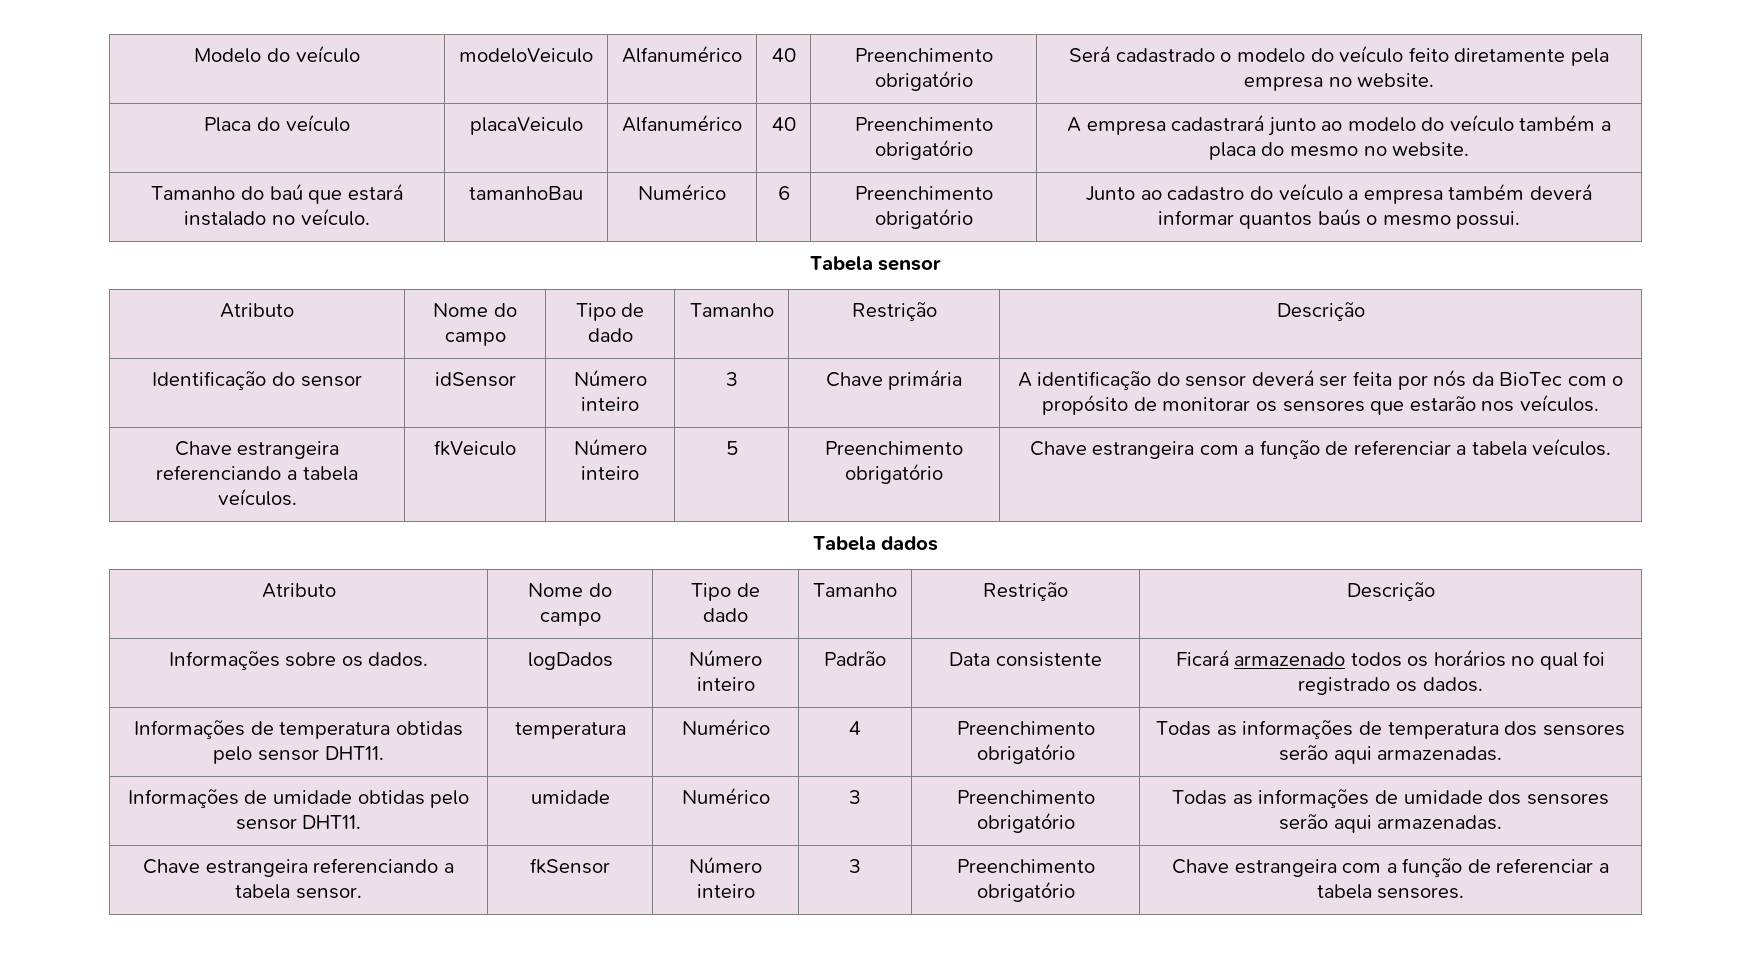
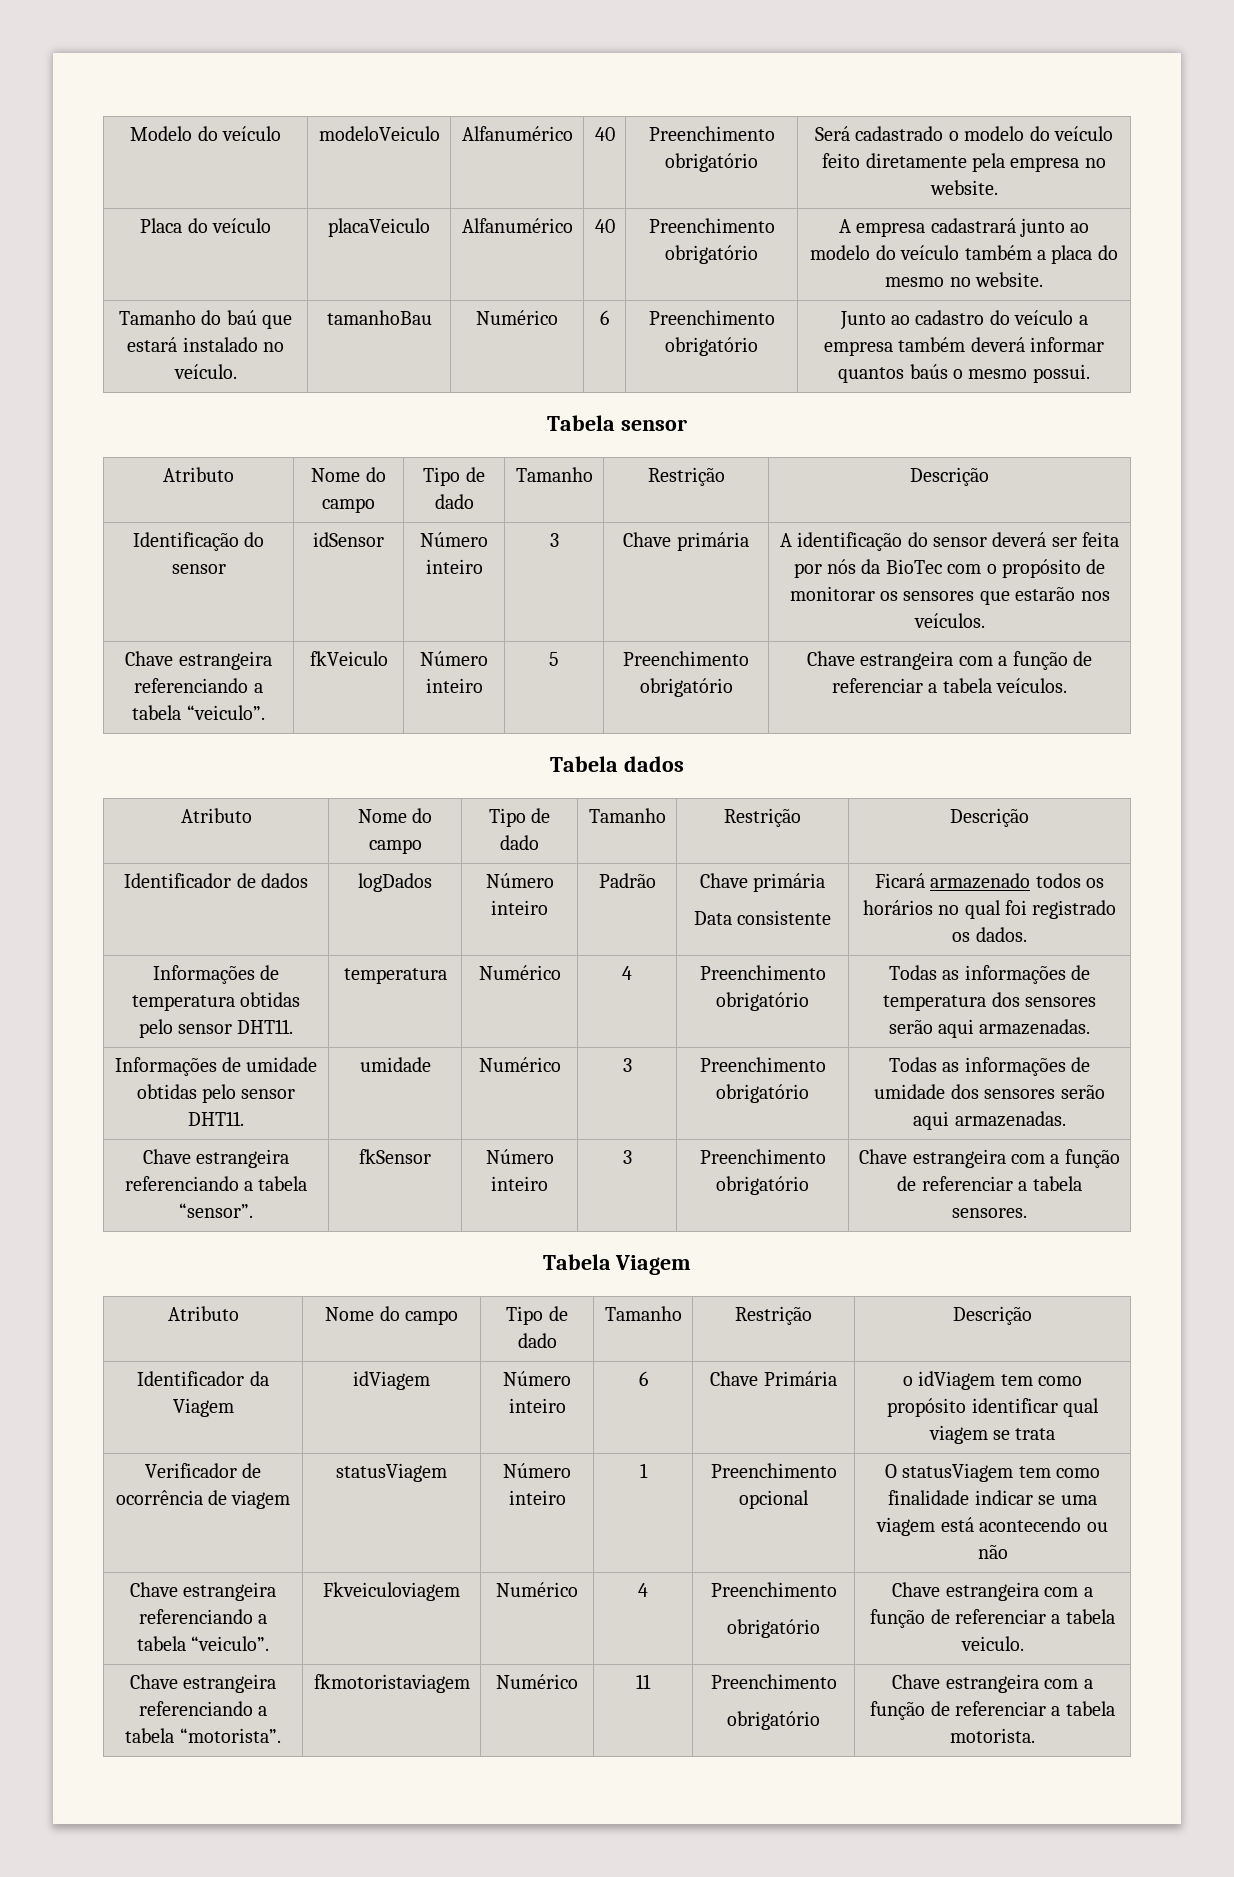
[217,488,297,506] veículos. -> [186,705,265,720] “veiculo”.
[168,651,429,670] Informações sobre os dados. -> [124,873,308,888] Identificador de dados
(886, 658) none -> [699,873,826,892] Chave primária //
[295,887,362,899] sensor. -> [179,1203,253,1218] “sensor”.
(1465, 893) none -> [542,1254,692,1275] [167,1306,239,1321] [325,1306,458,1325] [506,1306,568,1325] [517,1333,557,1348] [604,1306,682,1321] [735,1306,812,1325] [953,1306,1032,1325] [137,1371,269,1386] [172,1398,234,1417] [353,1371,430,1390] [503,1371,571,1386] [508,1398,566,1413] [638,1371,648,1386] [710,1371,837,1386] [902,1371,1083,1390] [887,1398,1099,1417] [928,1425,1056,1444] [144,1463,262,1478] [115,1490,291,1509] [336,1463,447,1482] [503,1463,571,1478] [508,1490,566,1505] [639,1463,648,1478] [710,1463,837,1478] [739,1490,809,1509] [884,1463,1101,1482] [888,1490,1097,1505] [876,1517,1108,1536] [977,1544,1008,1559] [129,1582,277,1601] [138,1609,268,1624] [136,1636,270,1651] [323,1582,460,1601] [496,1582,578,1597] [638,1583,648,1597] [710,1582,837,1597] [727,1619,820,1638] [892,1582,1093,1601] [870,1609,1115,1628] [960,1636,1024,1651] [129,1674,277,1693] [138,1701,268,1716] [125,1728,281,1743] [313,1674,470,1693] [496,1674,578,1689] [636,1674,651,1689] [710,1674,837,1689] [727,1711,820,1730] [892,1674,1093,1693] [870,1701,1115,1720] [950,1728,1035,1743] // Tabela Viagem // Atributo | Nome do campo | Tipo de dado | Tamanho | Restrição | Descrição // Identificador da Viagem | idViagem | Número inteiro | 6 | Chave Primária | o idViagem tem como propósito identificar qual viagem se trata // Verificador de ocorrência de viagem | statusViagem | Número inteiro | 1 | Preenchimento opcional | O statusViagem tem como finalidade indicar se uma viagem está acontecendo ou não // Chave estrangeira referenciando a tabela “veiculo”. | Fkveiculoviagem | Numérico | 4 | Preenchimento // obrigatório | Chave estrangeira com a função de referenciar a tabela veiculo. // Chave estrangeira referenciando a tabela “motorista”. | fkmotoristaviagem | Numérico | 11 | Preenchimento // obrigatório | Chave estrangeira com a função de referenciar a tabela motorista.

